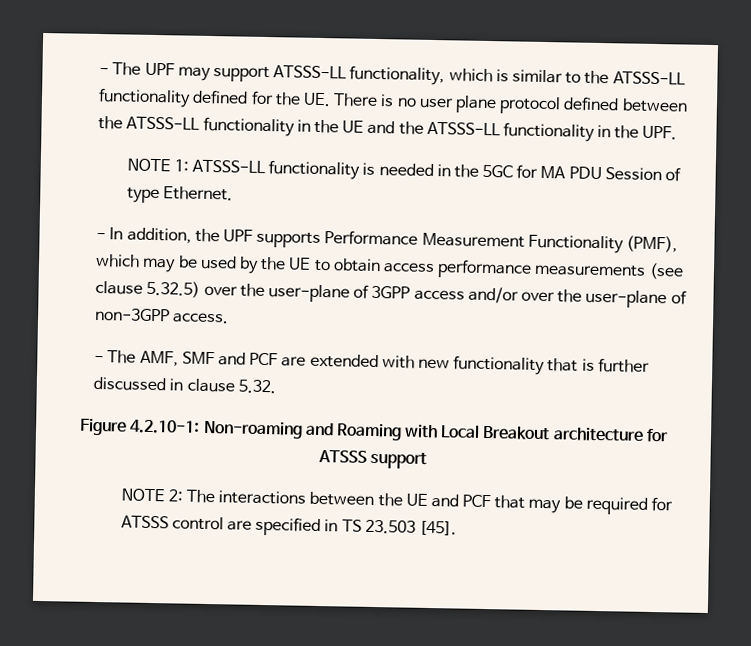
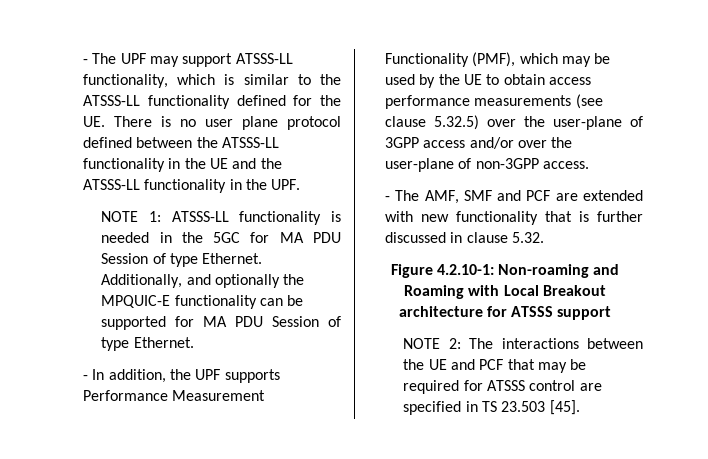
(233, 193) none -> [101,274,305,288] [101,295,304,309] [101,316,342,330] [101,337,194,351] Additionally, and optionally the MPQUIC-E functionality can be supported for MA PDU Session of type Ethernet.

